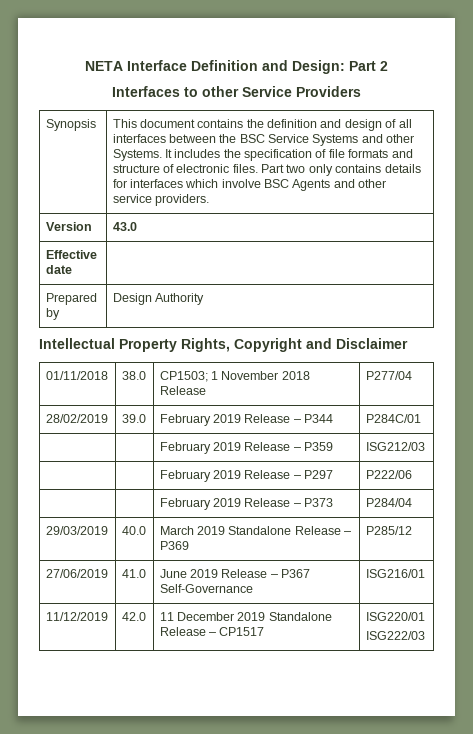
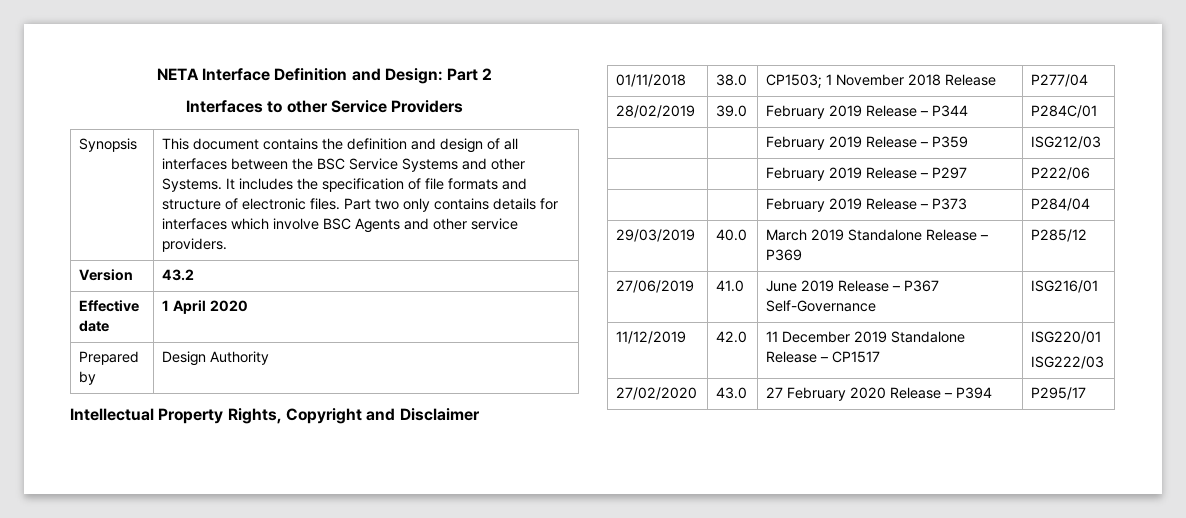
[112,222,137,231] 43.0 -> [162,269,195,281] 43.2
(72, 269) none -> [162,300,249,314] 1 April 2020
(425, 635) none -> [616,387,698,400] [716,387,748,399] [766,387,993,401] [1031,387,1087,400] // 27/02/2020 | 43.0 | 27 February 2020 Release – P394 | P295/17

